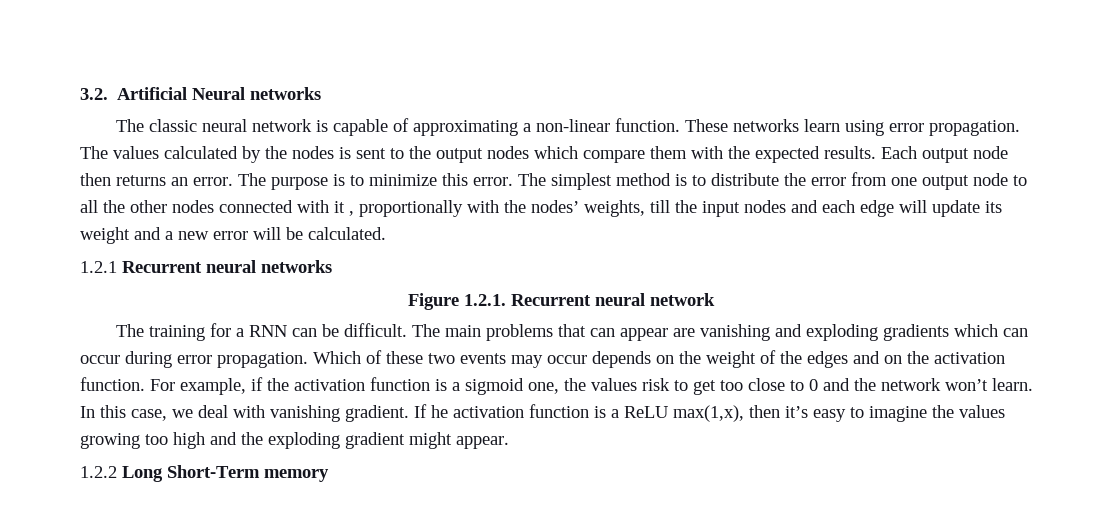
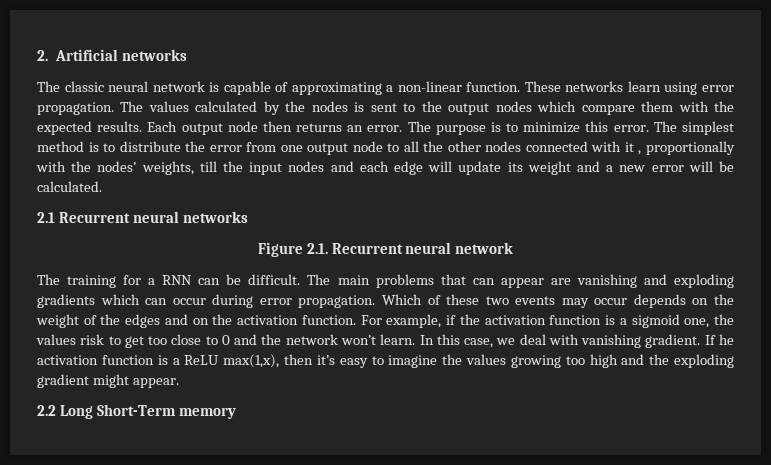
[80,87,246,100] 3.2. Artificial Neural -> [37,49,119,61] 2. Artificial
[80,261,117,273] 1.2.1 -> [37,212,55,223] 2.1
[464,294,506,306] 1.2.1. -> [306,243,328,254] 2.1.
[80,466,117,478] 1.2.2 -> [37,405,56,416] 2.2

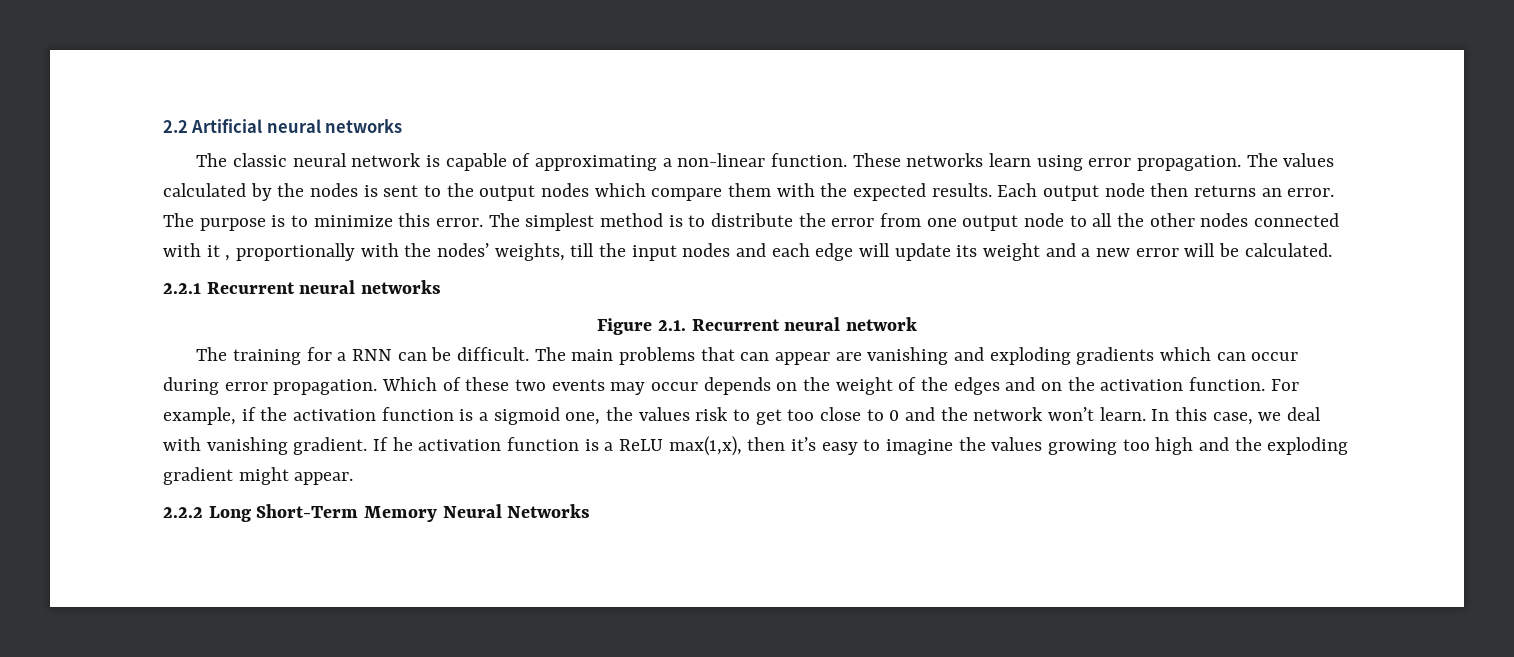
[37,49,119,61] 2. Artificial -> [163,119,321,133] 2.2 Artificial neural
[37,212,55,223] 2.1 -> [163,283,201,294] 2.2.1
[37,405,56,416] 2.2 -> [163,507,203,518] 2.2.2
[178,407,236,419] memory -> [364,504,591,522] Memory Neural Networks

